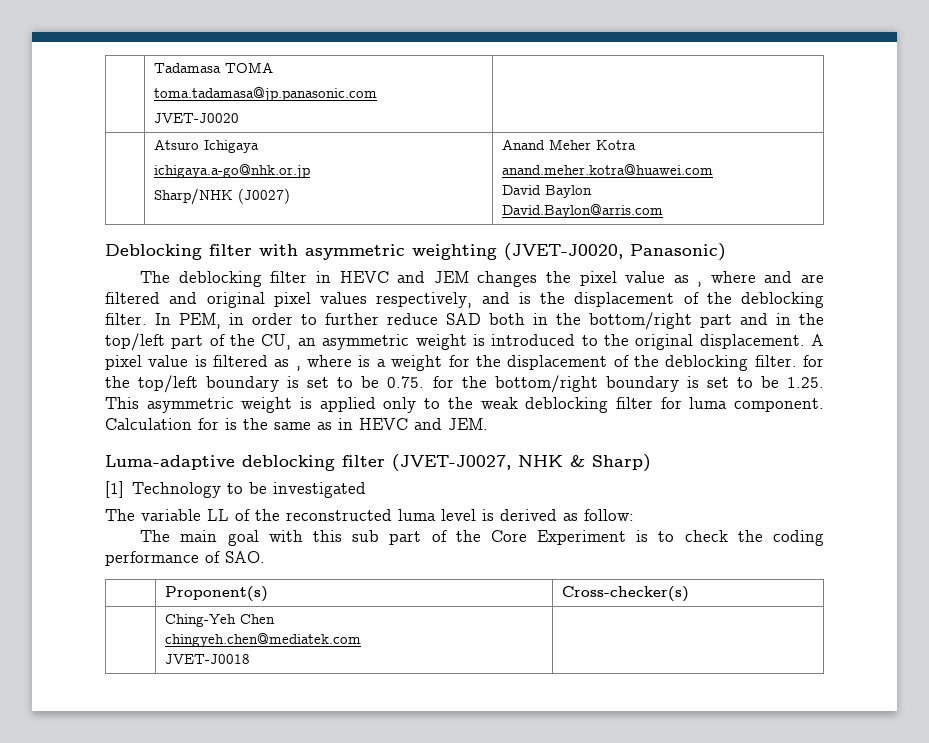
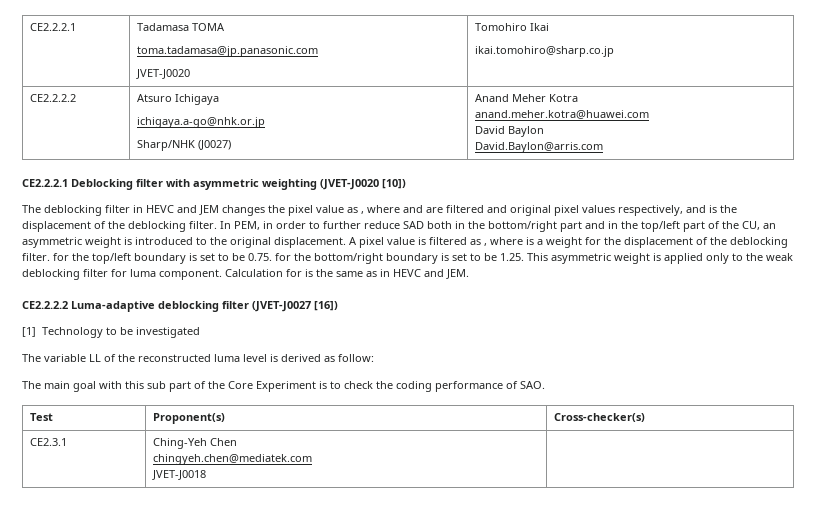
(153, 68) none -> [29,23,76,31] CE2.2.2.1
(239, 118) // -> [474,23,549,31] [474,46,614,57] [29,94,76,102] Tomohiro Ikai // ikai.tomohiro@sharp.co.jp // CE2.2.2.2
(663, 211) none -> [22,179,68,187] CE2.2.2.1
[504,243,726,261] (JVET-J0020, Panasonic) -> [320,179,406,190] (JVET-J0020 [10])
(488, 424) none -> [22,301,68,309] CE2.2.2.2
[392,454,651,472] (JVET-J0027, NHK & Sharp) -> [252,301,338,312] (JVET-J0027 [16])
(265, 557) none -> [29,413,53,421] Test
(689, 594) none -> [29,438,67,446] CE2.3.1

